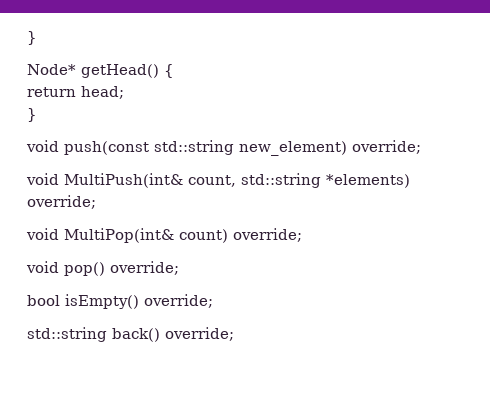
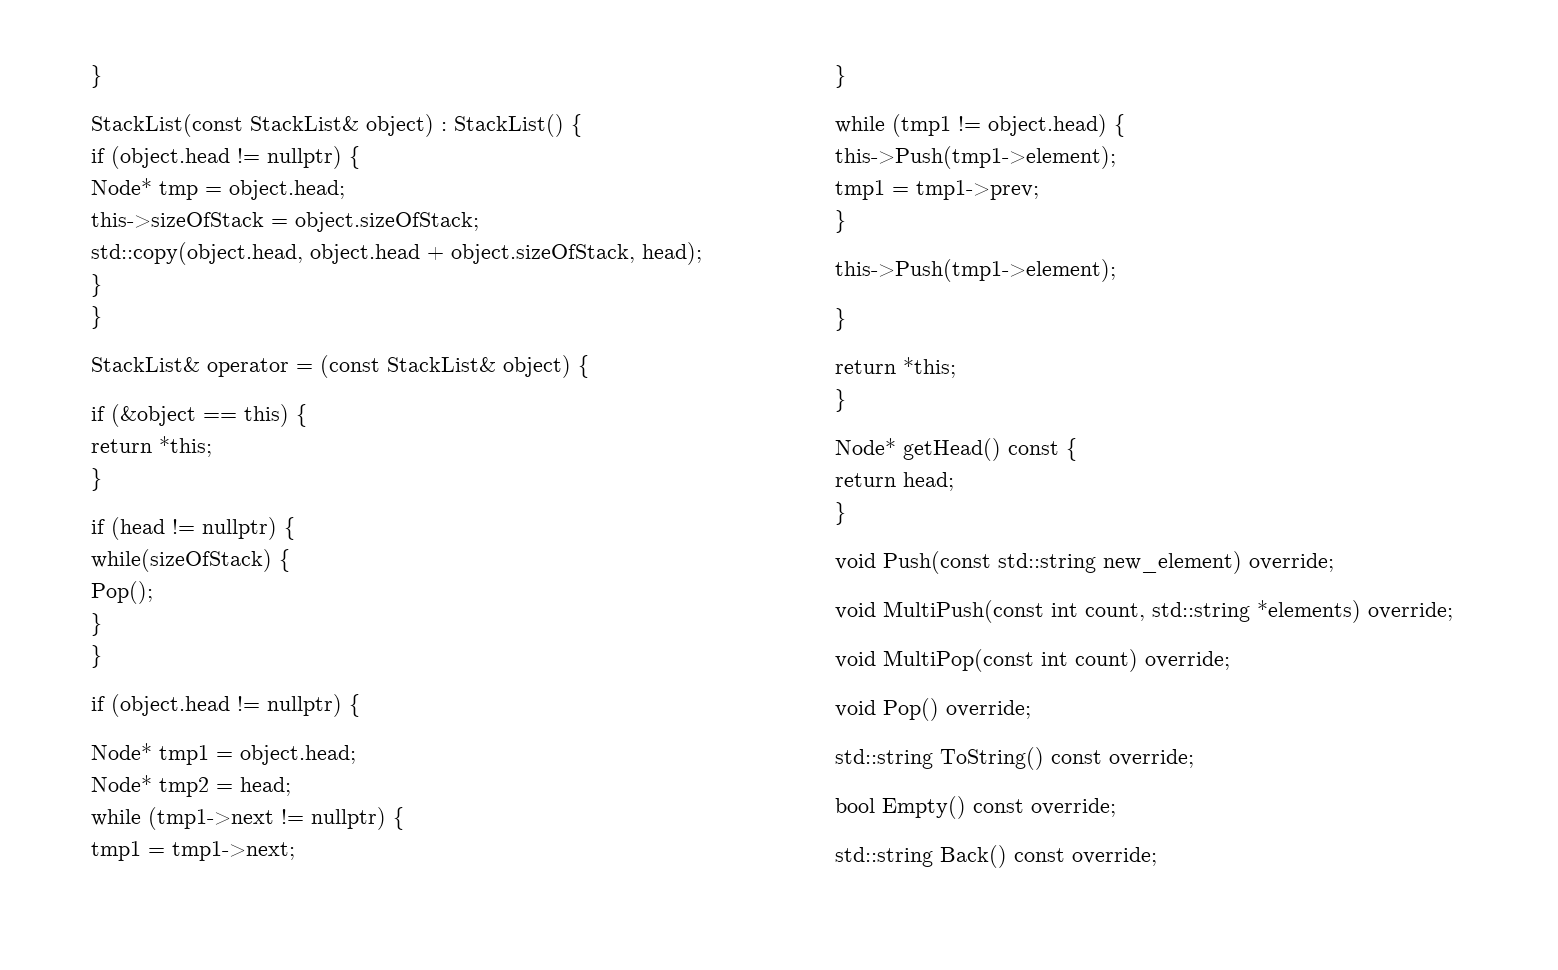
[27,31,37,45] } -> [91,65,102,88] [91,114,582,137] [91,146,360,169] [91,178,345,200] [91,212,479,232] [91,242,702,265] [91,274,102,297] [91,306,102,329] [91,355,589,378] [91,404,307,427] [91,436,212,457] [91,468,102,491] [91,517,295,540] [91,549,290,572] [91,581,153,604] [91,613,102,636] [91,645,102,668] [91,694,360,717] [91,743,356,765] [91,775,291,797] [91,807,404,830] [91,841,295,861] [835,65,846,88] [835,114,1125,137] [835,146,1116,169] [835,180,1039,200] [835,210,846,233] [835,259,1116,282] [835,308,846,331] [835,357,956,378] [835,389,846,412] } // StackList(const StackList& object) : StackList() { // if (object.head != nullptr) { // Node* tmp = object.head; // this->sizeOfStack = object.sizeOfStack; // std::copy(object.head, object.head + object.sizeOfStack, head); // } // } // StackList& operator = (const StackList& object) { // if (&object == this) { // return *this; // } // if (head != nullptr) { // while(sizeOfStack) { // Pop(); // } // } // if (object.head != nullptr) { // Node* tmp1 = object.head; // Node* tmp2 = head; // while (tmp1->next != nullptr) { // tmp1 = tmp1->next; // } // while (tmp1 != object.head) { // this->Push(tmp1->element); // tmp1 = tmp1->prev; // } // this->Push(tmp1->element); // } // return *this; // }
(159, 71) none -> [1008,441,1059,455] const
[64,141,149,155] push(const -> [883,551,991,574] Push(const
[64,173,183,188] MultiPush(int& -> [883,600,1078,623] MultiPush(const int
[64,228,174,243] MultiPop(int& -> [883,649,1068,672] MultiPop(const int
[64,262,105,276] pop() -> [883,698,1031,721] [835,747,1102,770] Pop() override; // std::string ToString() const
[65,294,213,309] [27,327,160,342] isEmpty() override; // std::string back() -> [882,796,1116,819] [835,845,1065,868] Empty() const override; // std::string Back() const

